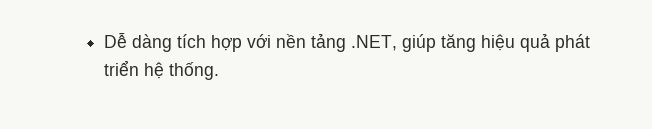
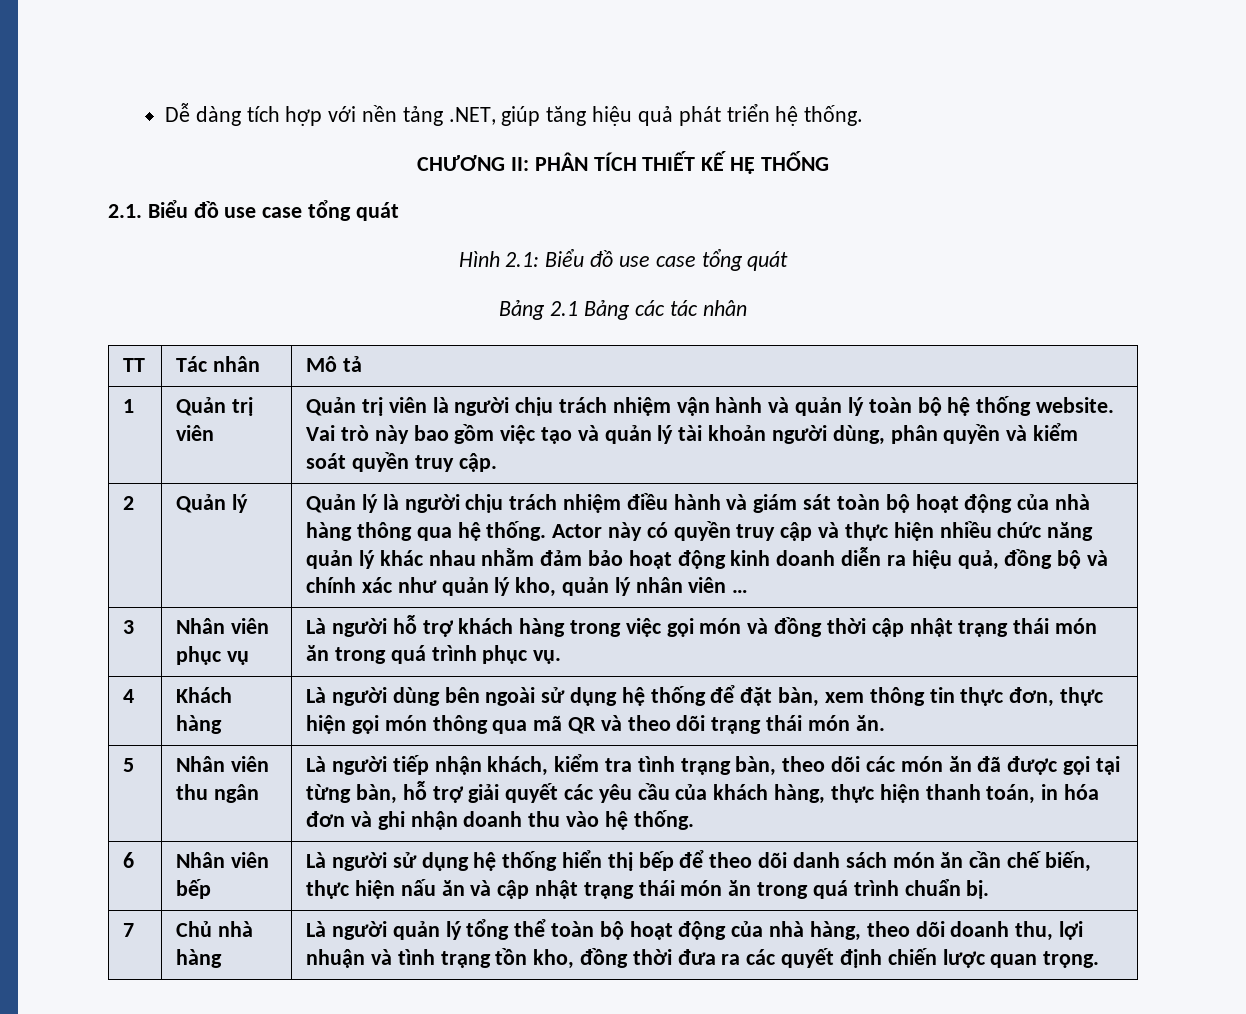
(220, 71) none -> [417,151,829,174] [108,200,399,221] [458,249,789,271] [499,300,747,320] [123,358,146,372] [176,356,261,372] [306,356,363,372] [123,399,135,413] [176,397,254,416] [176,425,215,441] [306,396,1114,416] [306,423,1078,445] [306,452,497,472] [123,496,135,510] [176,494,249,513] [306,493,1090,513] [306,521,1094,541] [306,547,1108,570] [306,577,749,597] [123,620,135,634] [176,618,270,634] [176,646,250,665] [306,615,1097,637] [306,645,562,664] [123,689,135,703] [176,687,233,703] [176,715,223,734] [306,685,1103,707] [306,715,885,734] [123,758,135,772] [176,756,270,772] [176,784,260,803] [306,754,1120,776] [306,781,1099,804] [306,810,694,830] [123,852,135,868] [176,852,270,868] [176,879,212,899] [306,850,1091,872] [306,879,990,899] [123,923,135,937] [176,921,254,937] [176,949,223,968] [306,919,1083,941] [306,948,1100,969] // CHƯƠNG II: PHÂN TÍCH THIẾT KẾ HỆ THỐNG // 2.1. Biểu đồ use case tổng quát // Hình 2.1: Biểu đồ use case tổng quát // Bảng 2.1 Bảng các tác nhân // TT | Tác nhân | Mô tả // 1 | Quản trị viên | Quản trị viên là người chịu trách nhiệm vận hành và quản lý toàn bộ hệ thống website. Vai trò này bao gồm việc tạo và quản lý tài khoản người dùng, phân quyền và kiểm soát quyền truy cập. // 2 | Quản lý | Quản lý là người chịu trách nhiệm điều hành và giám sát toàn bộ hoạt động của nhà hàng thông qua hệ thống. Actor này có quyền truy cập và thực hiện nhiều chức năng quản lý khác nhau nhằm đảm bảo hoạt động kinh doanh diễn ra hiệu quả, đồng bộ và chính xác như quản lý kho, quản lý nhân viên … // 3 | Nhân viên phục vụ | Là người hỗ trợ khách hàng trong việc gọi món và đồng thời cập nhật trạng thái món ăn trong quá trình phục vụ. // 4 | Khách hàng | Là người dùng bên ngoài sử dụng hệ thống để đặt bàn, xem thông tin thực đơn, thực hiện gọi món thông qua mã QR và theo dõi trạng thái món ăn. // 5 | Nhân viên thu ngân | Là người tiếp nhận khách, kiểm tra tình trạng bàn, theo dõi các món ăn đã được gọi tại từng bàn, hỗ trợ giải quyết các yêu cầu của khách hàng, thực hiện thanh toán, in hóa đơn và ghi nhận doanh thu vào hệ thống. // 6 | Nhân viên bếp | Là người sử dụng hệ thống hiển thị bếp để theo dõi danh sách món ăn cần chế biến, thực hiện nấu ăn và cập nhật trạng thái món ăn trong quá trình chuẩn bị. // 7 | Chủ nhà hàng | Là người quản lý tổng thể toàn bộ hoạt động của nhà hàng, theo dõi doanh thu, lợi nhuận và tình trạng tồn kho, đồng thời đưa ra các quyết định chiến lược quan trọng.

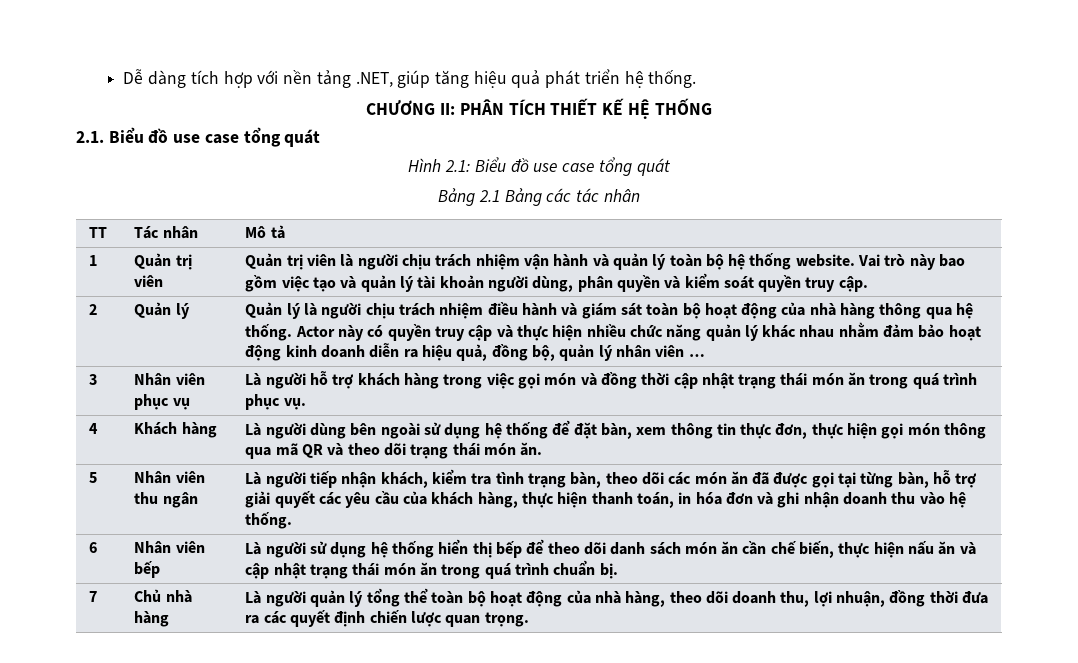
[1057,550,1108,569] [306,577,557,597] bộ và chính xác như quản lý kho, -> [531,345,555,361] bộ,
[306,948,575,969] nhuận và tình trạng tồn kho, -> [836,591,886,607] nhuận,

